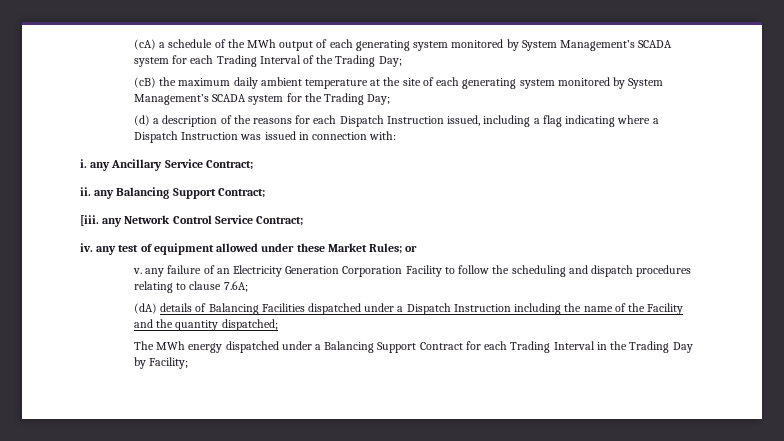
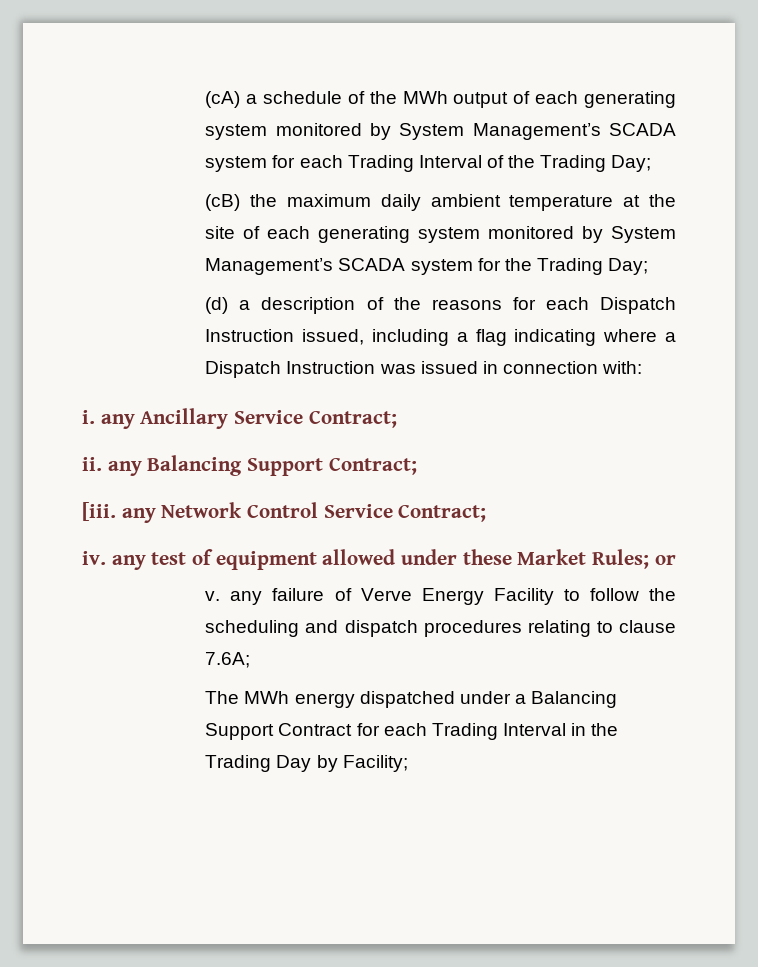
[216,265,403,277] an Electricity Generation Corporation -> [360,588,484,605] Verve Energy
[133,303,684,315] [133,319,278,331] // (dA) details of Balancing Facilities dispatched under a Dispatch Instruction including the name of the Facility and the quantity dispatched; -> (251, 660) none

